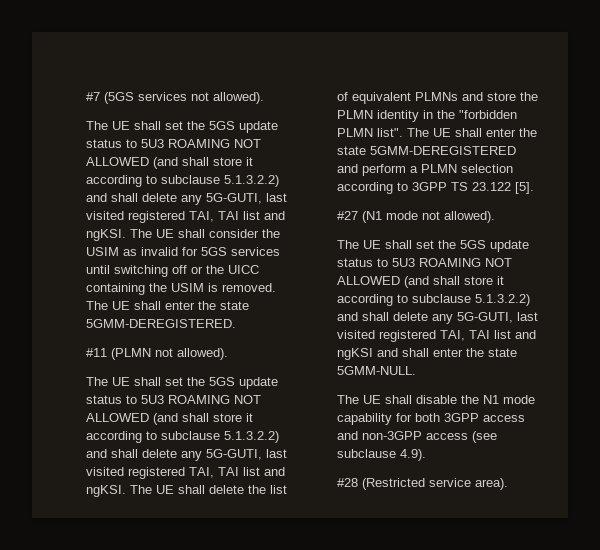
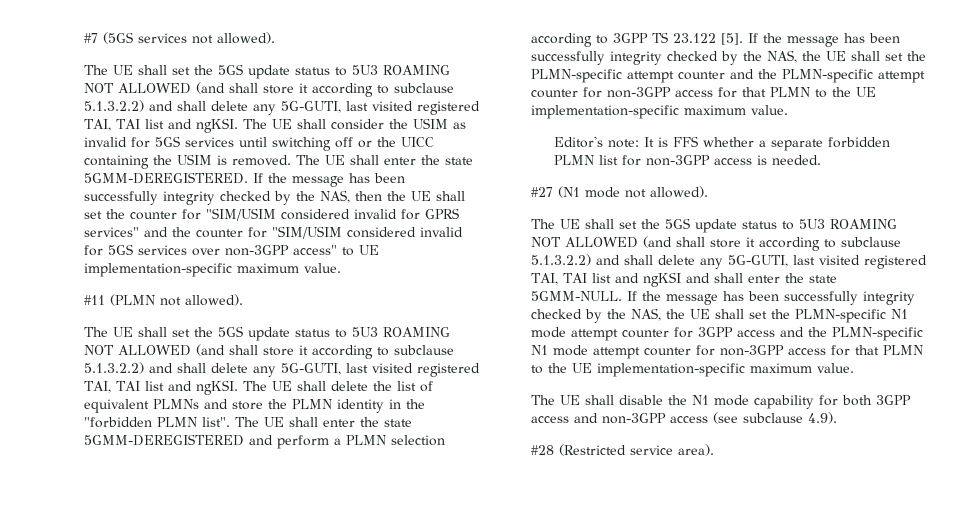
(237, 323) none -> [252,173,405,187] [83,190,465,205] [83,208,459,221] [83,226,463,239] [83,244,379,256] [83,263,341,277] If the message has been successfully integrity checked by the NAS, then the UE shall set the counter for "SIM/USIM considered invalid for GPRS services" and the counter for "SIM/USIM considered invalid for 5GS services over non-3GPP access" to UE implementation-specific maximum value.
(535, 188) none -> [747,33,900,47] [530,50,926,65] [530,69,925,83] [530,87,876,98] [530,105,788,119] [554,136,891,151] [554,155,822,166] If the message has been successfully integrity checked by the NAS, the UE shall set the PLMN-specific attempt counter and the PLMN-specific attempt counter for non-3GPP access for that PLMN to the UE implementation-specific maximum value. // Editor's note: It is FFS whether a separate forbidden PLMN list for non-3GPP access is needed.
(417, 370) none -> [626,291,915,305] [530,308,908,323] [530,327,923,341] [530,345,923,359] [530,363,854,377] If the message has been successfully integrity checked by the NAS, the UE shall set the PLMN-specific N1 mode attempt counter for 3GPP access and the PLMN-specific N1 mode attempt counter for non-3GPP access for that PLMN to the UE implementation-specific maximum value.

